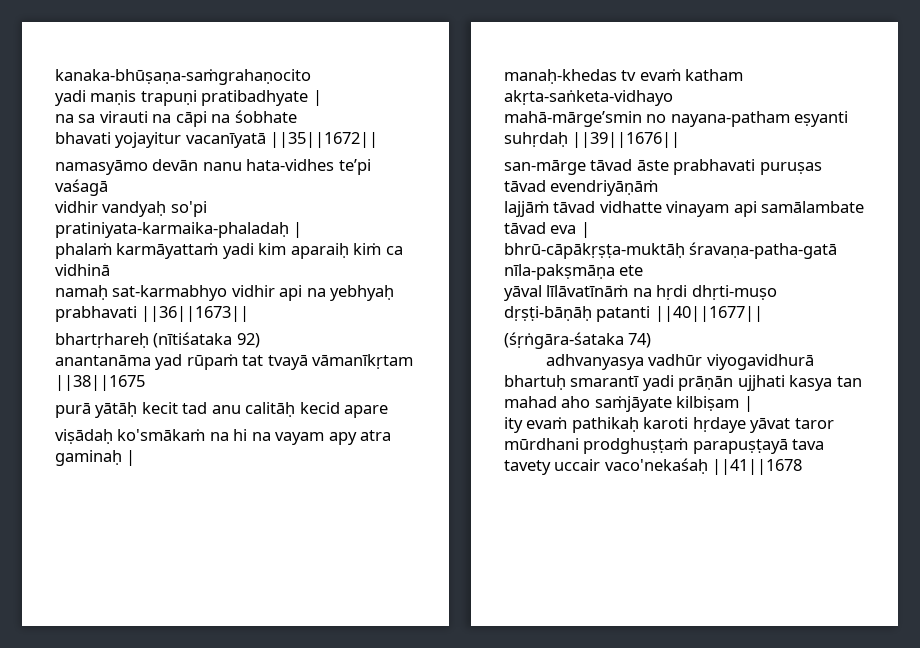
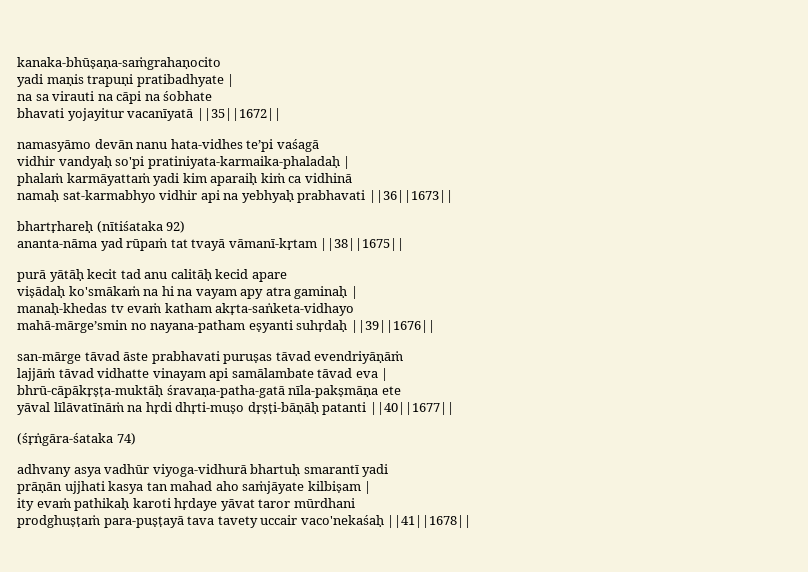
[55,354,151,366] anantanāma -> [17,239,97,248] ananta-nāma
[312,354,414,369] [55,375,145,391] vāmanīkṛtam ||38||1675 -> [228,238,405,251] vāmanī-kṛtam ||38||1675||
[545,354,814,370] adhvanyasya vadhūr viyogavidhurā -> [17,464,247,477] adhvany asya vadhūr viyoga-vidhurā
(674, 383) none -> (389, 470) //
[583,438,788,454] prodghuṣṭaṁ parapuṣṭayā -> [17,515,184,528] // prodghuṣṭaṁ para-puṣṭayā
[712,459,803,475] ||41||1678 -> [387,515,472,528] ||41||1678||

